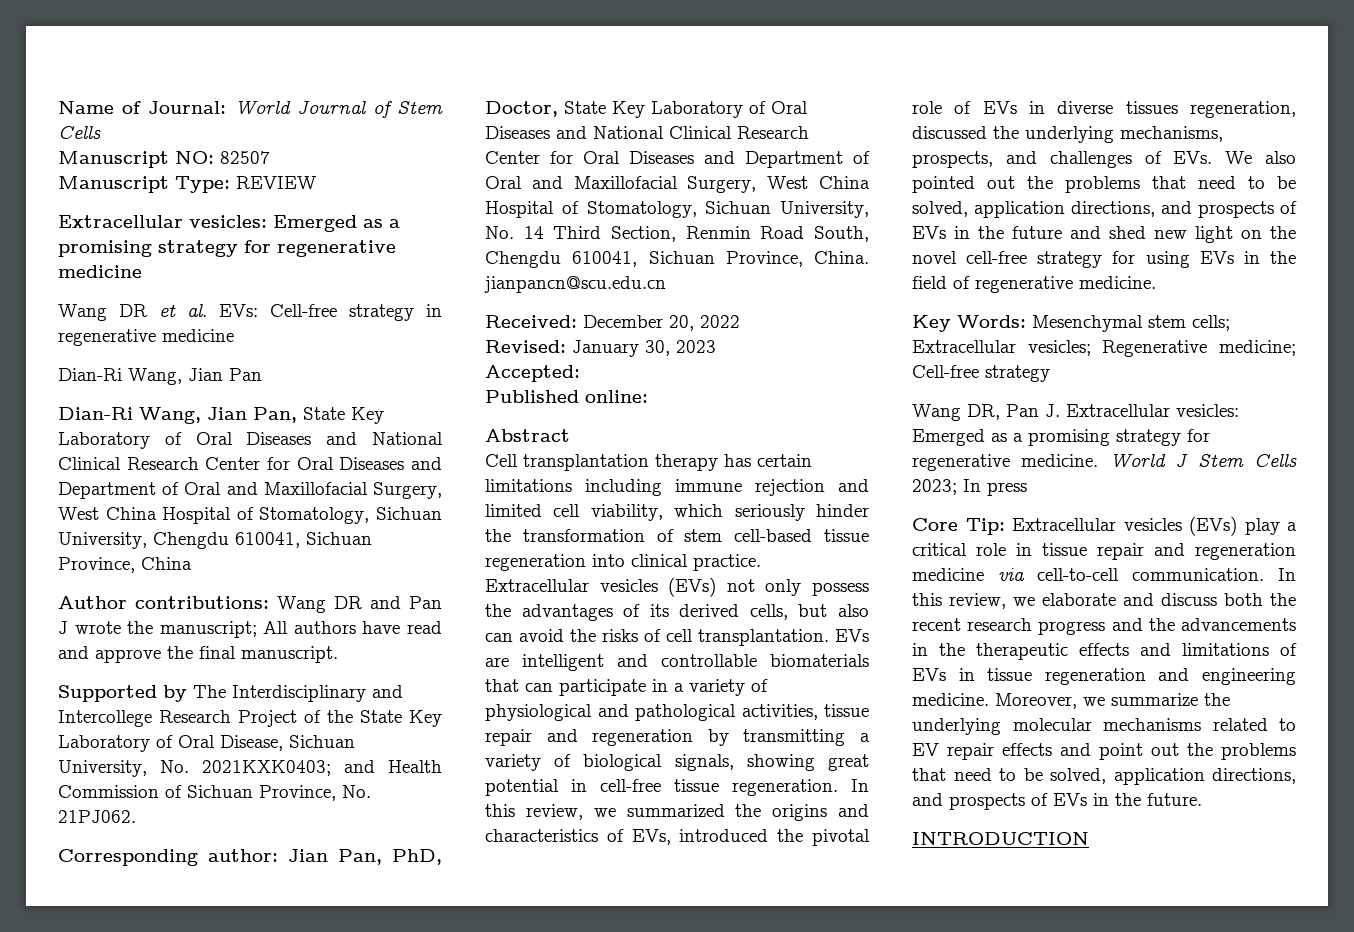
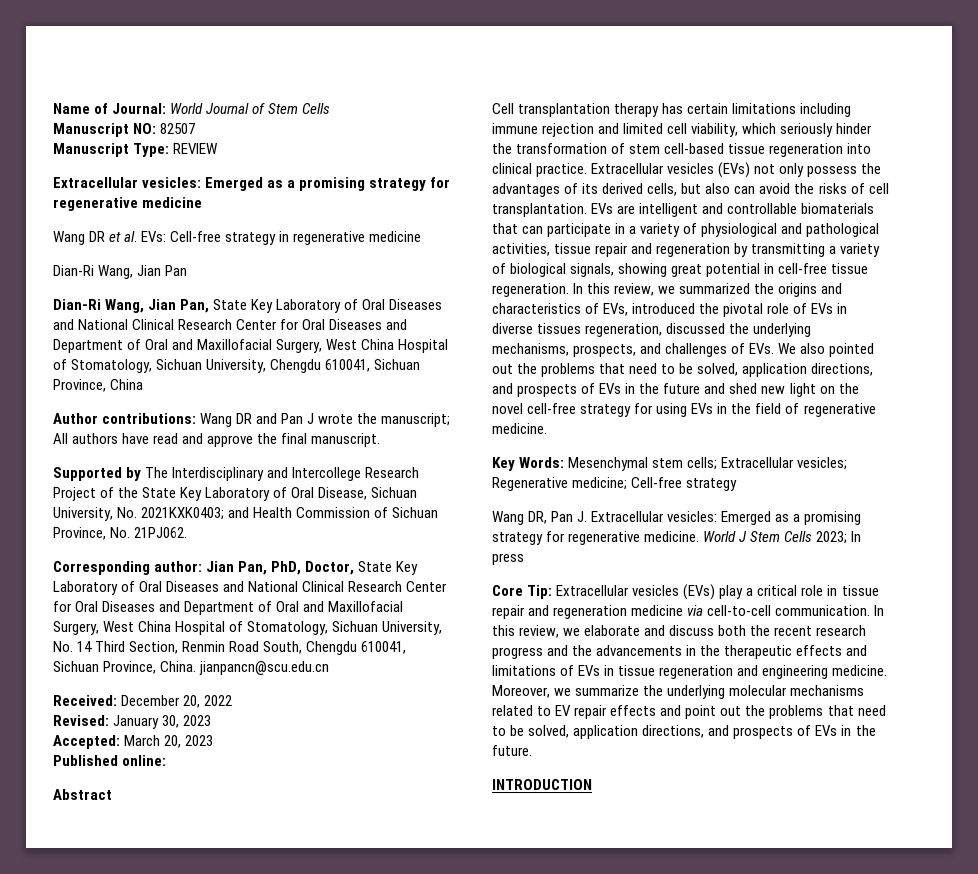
(580, 373) none -> [124,735,214,748] March 20, 2023

